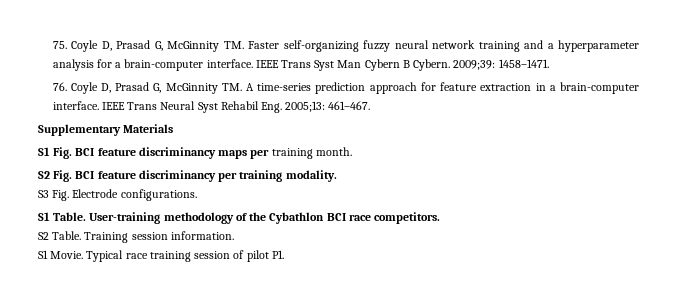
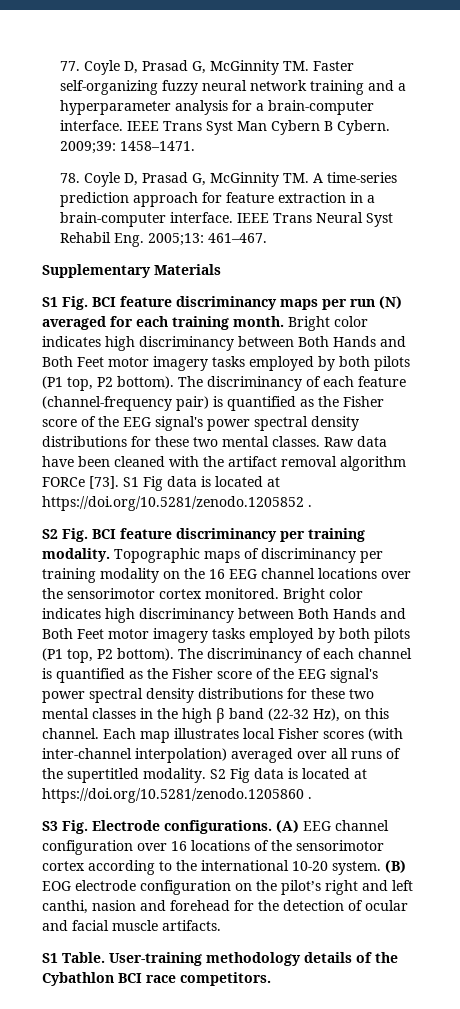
[52,41,67,49] 75. -> [60,61,81,71] 77.
[52,82,67,91] 76. -> [60,173,81,183] 78.
[271,147,352,159] training month. -> [350,296,402,309] [42,316,368,331] [42,336,406,351] [42,356,410,371] [42,376,406,391] [42,396,384,411] [42,416,359,431] [42,436,387,447] [42,456,406,471] [42,476,280,491] [42,496,312,511] run (N) averaged for each training month. Bright color indicates high discriminancy between Both Hands and Both Feet motor imagery tasks employed by both pilots (P1 top, P2 bottom). The discriminancy of each feature (channel-frequency pair) is quantified as the Fisher score of the EEG signal's power spectral density distributions for these two mental classes. Raw data have been cleaned with the artifact removal algorithm FORCe [73]. S1 Fig data is located at https://doi.org/10.5281/zenodo.1205852 .
[38,189,197,201] // S3 Fig. Electrode configurations. -> [114,548,383,563] [42,568,411,583] [42,588,363,603] [42,608,406,623] [42,628,410,643] [42,648,412,663] [42,668,378,683] [42,688,374,703] [42,708,389,723] [42,728,403,743] [42,748,401,763] [42,768,367,783] [42,788,312,803] [42,820,389,834] [42,840,384,855] [42,860,406,875] [42,880,413,895] [42,900,408,914] [42,920,221,931] Topographic maps of discriminancy per training modality on the 16 EEG channel locations over the sensorimotor cortex monitored. Bright color indicates high discriminancy between Both Hands and Both Feet motor imagery tasks employed by both pilots (P1 top, P2 bottom). The discriminancy of each channel is quantified as the Fisher score of the EEG signal's power spectral density distributions for these two mental classes in the high β band (22-32 Hz), on this channel. Each map illustrates local Fisher scores (with inter-channel interpolation) averaged over all runs of the supertitled modality. S2 Fig data is located at https://doi.org/10.5281/zenodo.1205860 . // S3 Fig. Electrode configurations. (A) EEG channel configuration over 16 locations of the sensorimotor cortex according to the international 10-20 system. (B) EOG electrode configuration on the pilot’s right and left canthi, nasion and forehead for the detection of ocular and facial muscle artifacts.
(234, 218) none -> [304,952,352,963] details
[38,231,234,243] [38,250,284,262] // S2 Table. Training session information. // S1 Movie. Typical race training session of pilot P1. -> (271, 979) none

